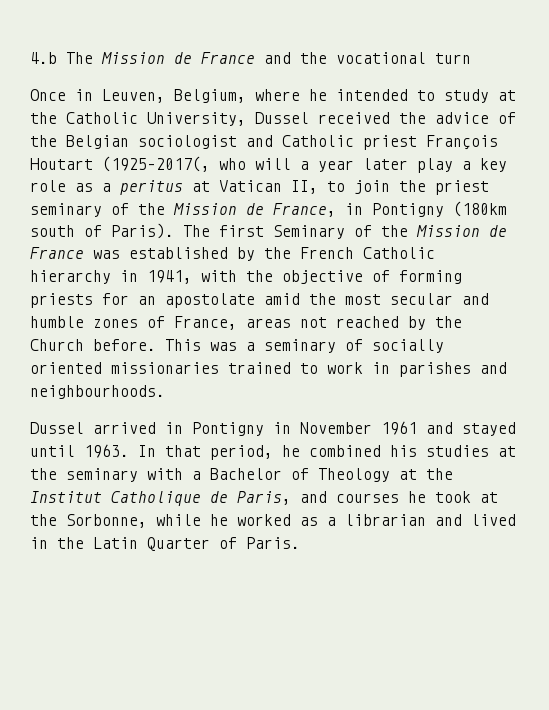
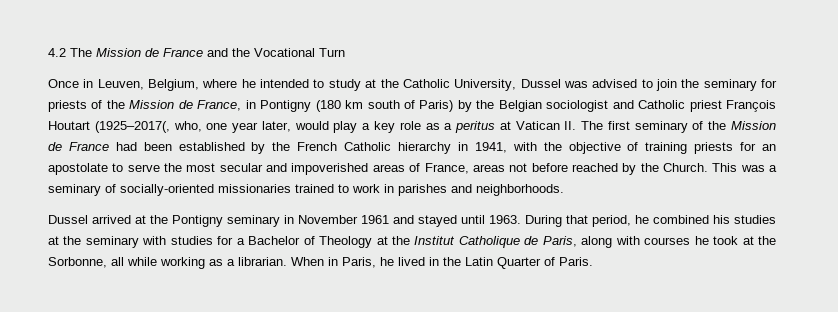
[30,52,57,64] 4.b -> [48,48,66,57] 4.2
[336,52,471,64] vocational turn -> [254,48,345,57] Vocational Turn
[318,112,516,124] received the advice of -> [563,79,778,91] [48,100,472,112] was advised to join the seminary for priests of the Mission de France, in Pontigny (180 km south of Paris) by
[219,158,408,172] who will a year later -> [173,121,329,133] who, one year later, would
[291,180,489,195] II, to join the priest -> [564,121,630,130] II. The first
[273,201,507,217] [30,223,507,239] [30,247,120,259] France, in Pontigny (180km south of Paris). The first Seminary of the Mission de France was -> [68,142,172,151] France had been
[399,270,462,284] forming -> [645,142,688,154] training
[264,293,300,305] amid -> [112,163,160,172] to serve
[30,316,138,328] humble zones -> [291,163,405,175] impoverished areas
(327, 322) none -> [531,163,568,172] before
[30,339,156,351] Church before. -> [662,163,708,172] Church.
[372,339,444,353] [30,362,102,374] socially oriented -> [120,184,214,196] socially-oriented
[30,385,165,399] neighbourhoods. -> [476,184,564,196] neighborhoods.
[165,422,264,436] in Pontigny -> [135,215,280,227] at the Pontigny seminary
[138,445,156,457] In -> [525,215,562,227] During
(183, 474) none -> [170,236,234,245] studies for
[300,491,327,503] and -> [581,236,640,248] along with
[156,514,462,526] while he worked as a librarian and -> [111,257,394,269] all while working as a librarian. When in Paris, he

